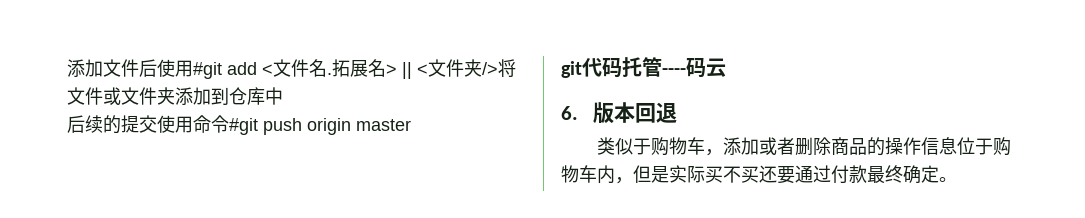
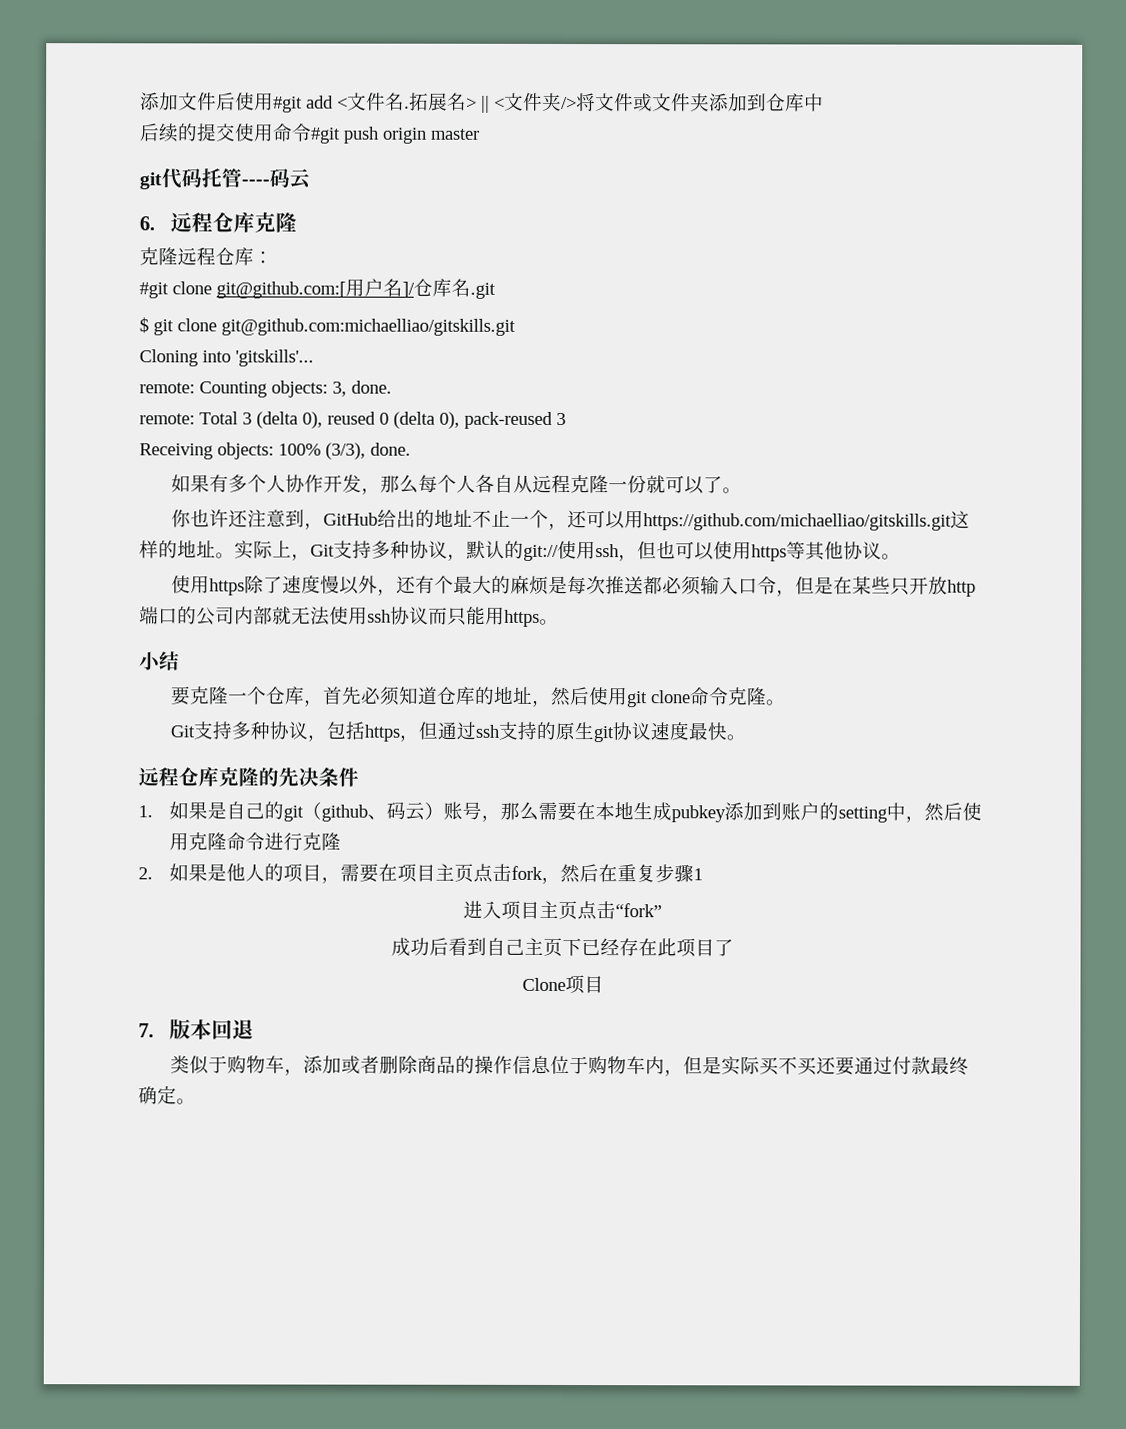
(578, 113) none -> [170,211,298,233] [139,247,273,266] [139,278,496,299] [139,317,516,336] [139,349,314,367] [139,380,392,398] [139,411,566,429] [139,442,411,460] [171,474,743,495] [171,509,971,531] [139,540,901,562] [171,574,977,597] [139,606,559,627] [139,651,180,671] [171,686,787,708] [170,721,747,743] [138,766,359,787] [138,801,983,823] [169,832,342,851] [138,863,704,884] [463,900,662,921] [391,937,734,958] [521,975,604,995] [138,1023,154,1038] 远程仓库克隆 // 克隆远程仓库： // #git clone git@github.com:[用户名]/仓库名.git // $ git clone git@github.com:michaelliao/gitskills.git // Cloning into 'gitskills'... // remote: Counting objects: 3, done. // remote: Total 3 (delta 0), reused 0 (delta 0), pack-reused 3 // Receiving objects: 100% (3/3), done. // 如果有多个人协作开发，那么每个人各自从远程克隆一份就可以了。 // 你也许还注意到，GitHub给出的地址不止一个，还可以用https://github.com/michaelliao/gitskills.git这样的地址。实际上，Git支持多种协议，默认的git://使用ssh，但也可以使用https等其他协议。 // 使用https除了速度慢以外，还有个最大的麻烦是每次推送都必须输入口令，但是在某些只开放http端口的公司内部就无法使用ssh协议而只能用https。 // 小结 // 要克隆一个仓库，首先必须知道仓库的地址，然后使用git clone命令克隆。 // Git支持多种协议，包括https，但通过ssh支持的原生git协议速度最快。 // 远程仓库克隆的先决条件 // 1.如果是自己的git（github、码云）账号，那么需要在本地生成pubkey添加到账户的setting中，然后使用克隆命令进行克隆 // 2.如果是他人的项目，需要在项目主页点击fork，然后在重复步骤1 // 进入项目主页点击“fork” // 成功后看到自己主页下已经存在此项目了 // Clone项目 // 7.

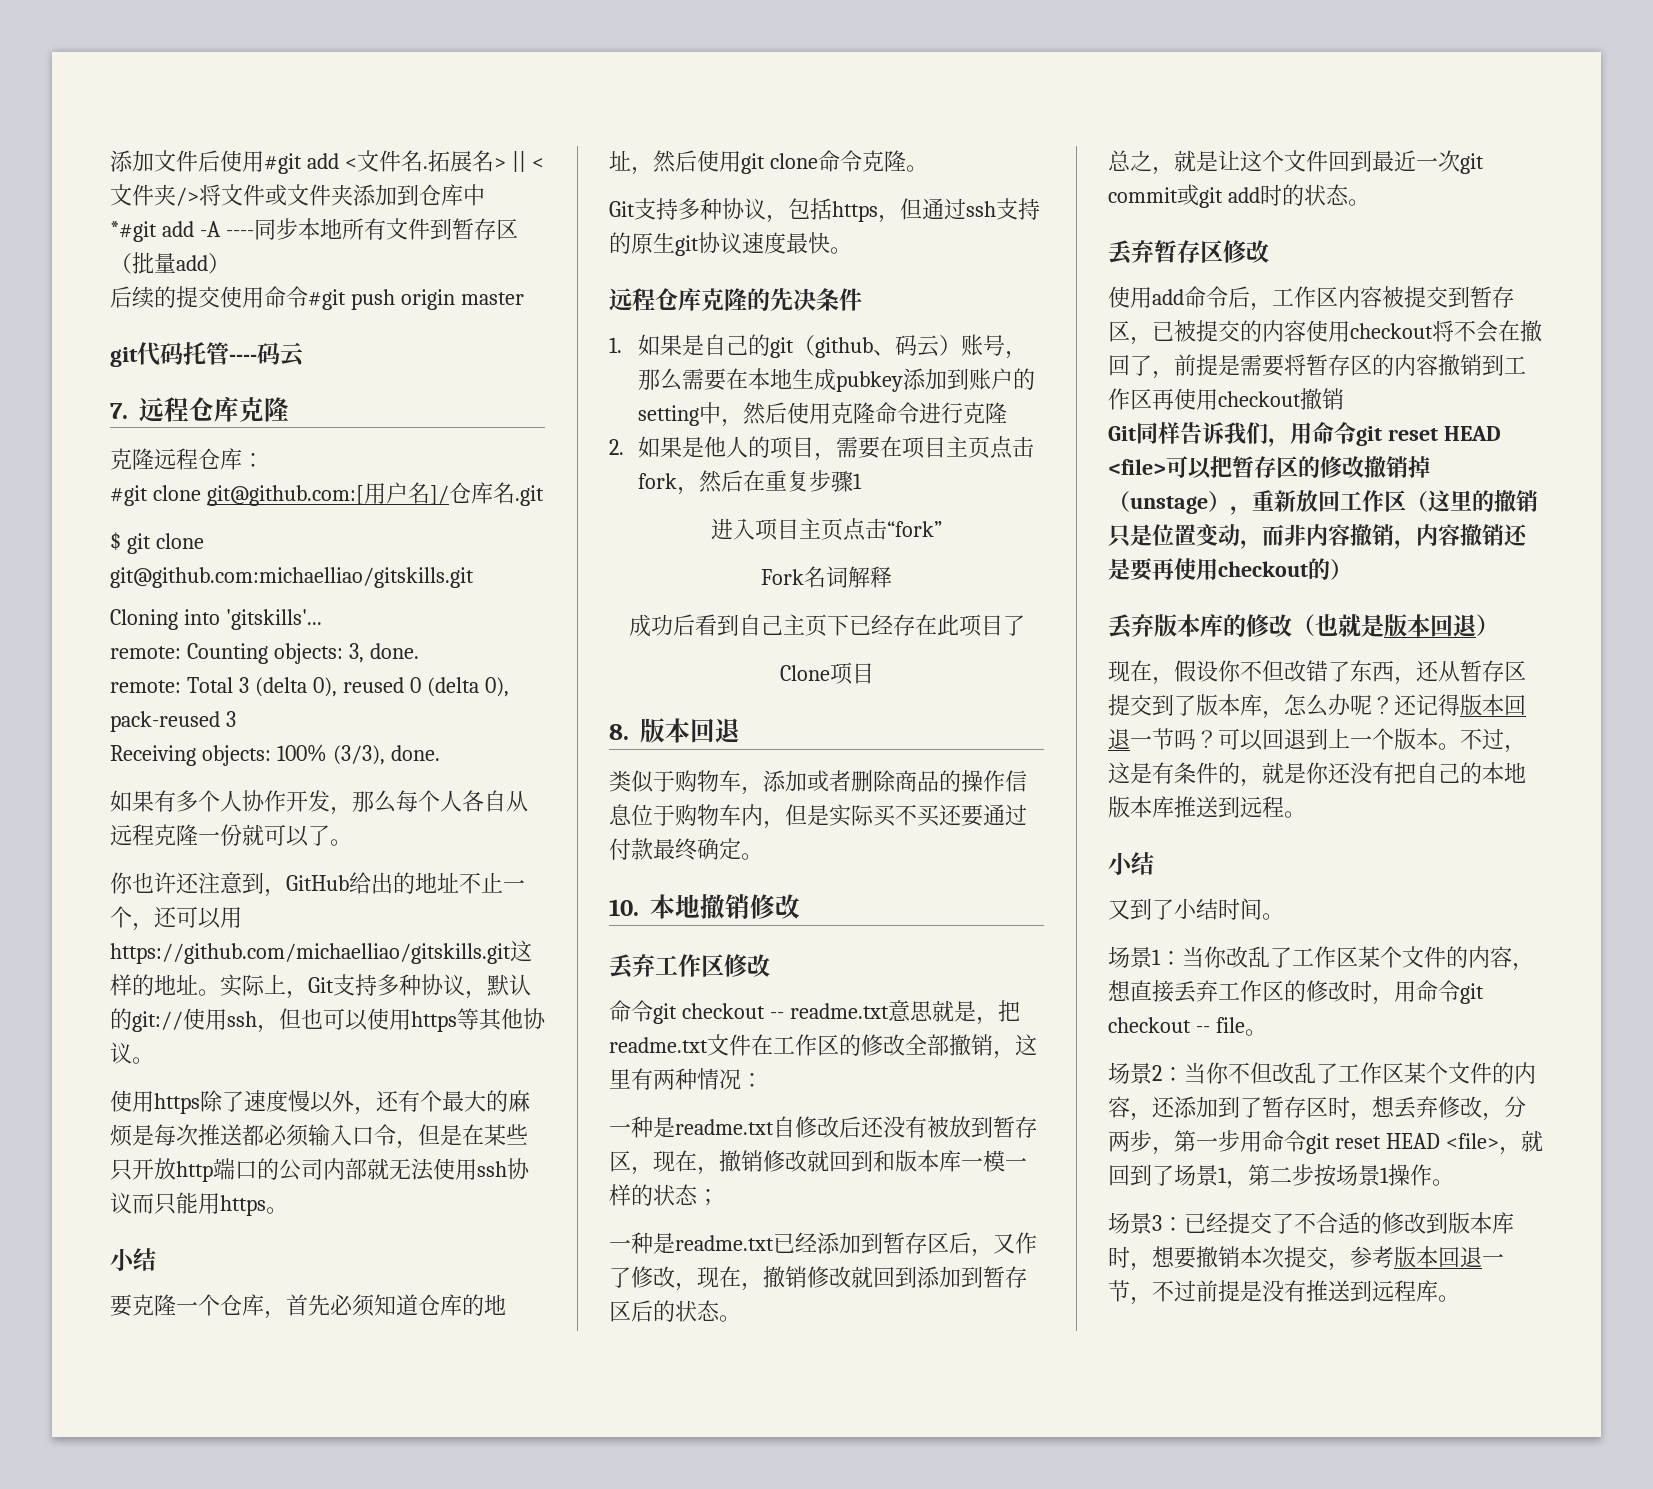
(824, 102) none -> [110,218,518,242] [110,252,230,274] // *#git add -A ----同步本地所有文件到暂存区（批量add）
[139,216,155,231] 6. -> [110,403,128,419] 7.
(662, 910) none -> [761,566,892,588] // Fork名词解释
[138,1023,154,1038] 7. -> [609,724,629,740] 8.
(196, 1101) none -> [609,894,800,919] [609,954,770,979] [609,1000,1020,1025] [609,1034,1037,1059] [609,1068,763,1090] [609,1116,1037,1138] [609,1150,1027,1175] [609,1184,719,1206] [609,1232,1037,1257] [609,1266,1027,1291] [609,1300,741,1322] [1108,150,1484,175] [1108,184,1370,208] [1108,240,1269,265] [1108,286,1514,311] [1108,320,1542,345] [1108,354,1526,379] [1108,388,1344,410] [1108,422,1501,447] [1108,456,1430,479] [1108,490,1538,515] [1108,524,1528,549] [1108,558,1352,581] [1108,614,1499,639] [1108,660,1526,685] [1108,694,1526,719] [1108,728,1526,753] [1108,762,1526,787] [1108,796,1306,818] [1108,852,1154,875] [1108,898,1284,920] [1108,946,1534,971] [1108,980,1484,1005] [1108,1017,1267,1036] [1108,1062,1536,1084] [1108,1096,1526,1121] [1108,1130,1543,1155] [1108,1164,1454,1189] [1108,1212,1514,1234] [1108,1246,1504,1271] [1108,1280,1460,1305] // 10.本地撤销修改 // 丢弃工作区修改 // 命令git checkout -- readme.txt意思就是，把readme.txt文件在工作区的修改全部撤销，这里有两种情况： // 一种是readme.txt自修改后还没有被放到暂存区，现在，撤销修改就回到和版本库一模一样的状态； // 一种是readme.txt已经添加到暂存区后，又作了修改，现在，撤销修改就回到添加到暂存区后的状态。 // 总之，就是让这个文件回到最近一次git commit或git add时的状态。 // 丢弃暂存区修改 // 使用add命令后，工作区内容被提交到暂存区，已被提交的内容使用checkout将不会在撤回了，前提是需要将暂存区的内容撤销到工作区再使用checkout撤销 // Git同样告诉我们，用命令git reset HEAD <file>可以把暂存区的修改撤销掉（unstage），重新放回工作区（这里的撤销只是位置变动，而非内容撤销，内容撤销还是要再使用checkout的） // 丢弃版本库的修改（也就是版本回退） // 现在，假设你不但改错了东西，还从暂存区提交到了版本库，怎么办呢？还记得版本回退一节吗？可以回退到上一个版本。不过，这是有条件的，就是你还没有把自己的本地版本库推送到远程。 // 小结 // 又到了小结时间。 // 场景1：当你改乱了工作区某个文件的内容，想直接丢弃工作区的修改时，用命令git checkout -- file。 // 场景2：当你不但改乱了工作区某个文件的内容，还添加到了暂存区时，想丢弃修改，分两步，第一步用命令git reset HEAD <file>，就回到了场景1，第二步按场景1操作。 // 场景3：已经提交了不合适的修改到版本库时，想要撤销本次提交，参考版本回退一节，不过前提是没有推送到远程库。

